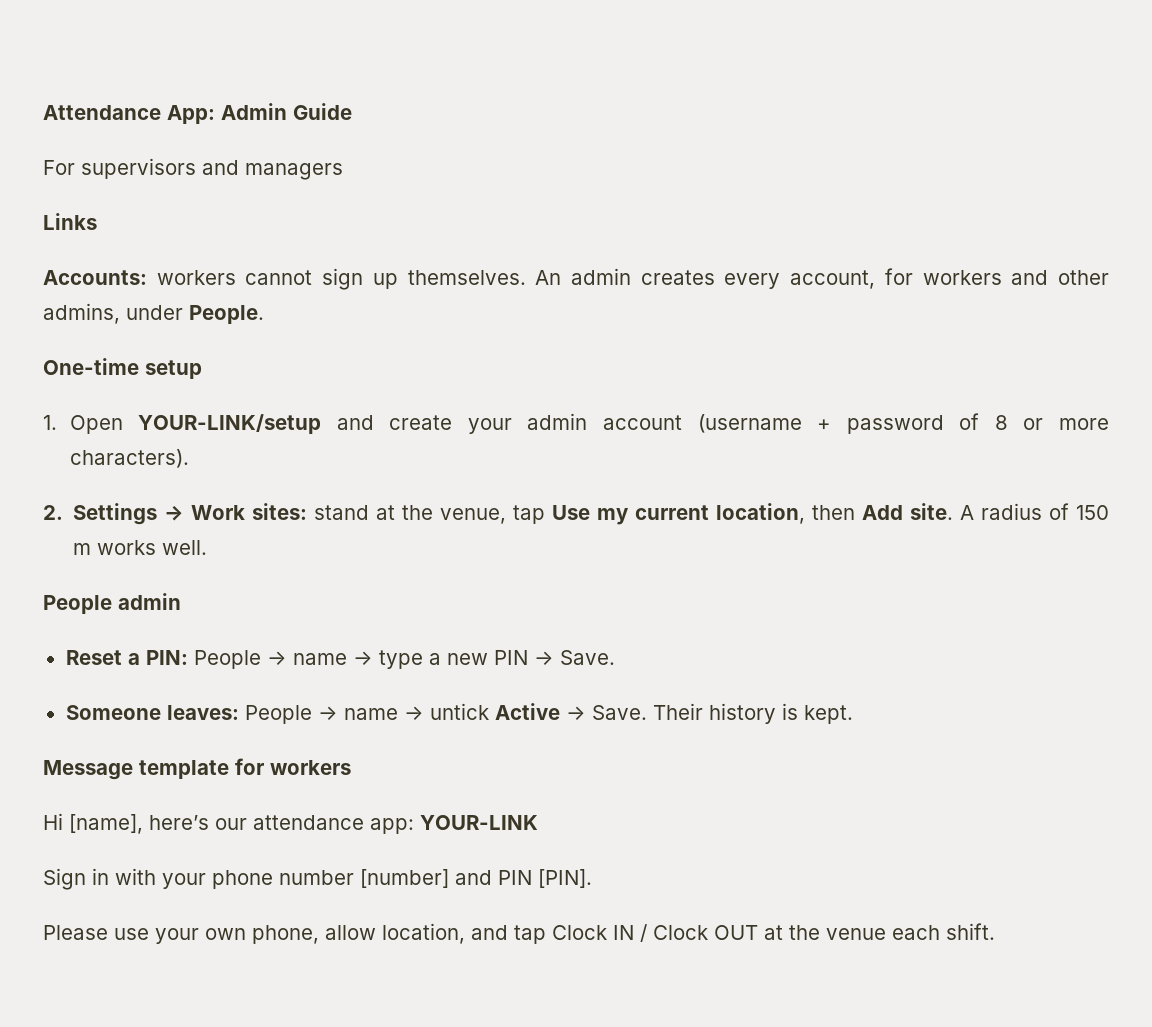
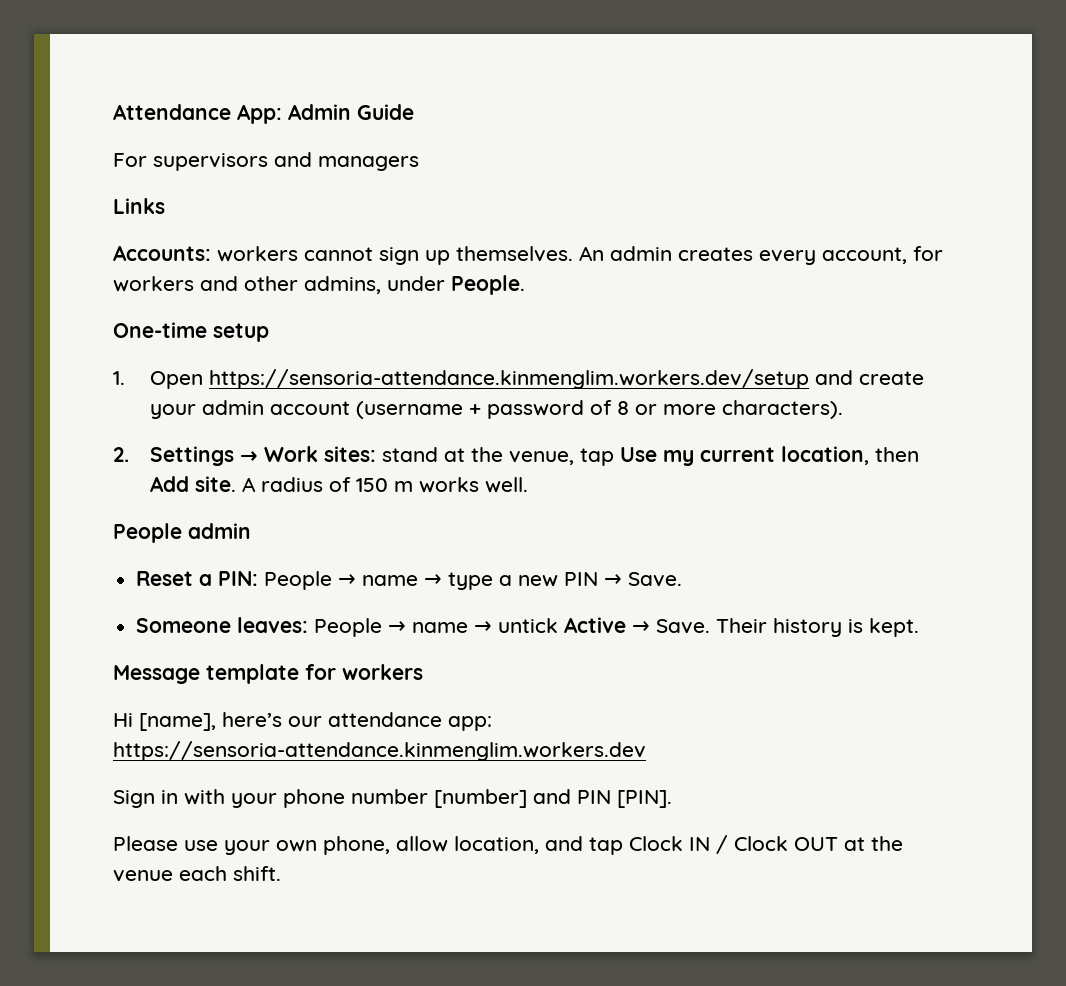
[138,414,322,434] YOUR-LINK/setup -> [208,369,809,389] https://sensoria-attendance.kinmenglim.workers.dev/setup
[420,815,538,830] YOUR-LINK -> [113,741,646,761] https://sensoria-attendance.kinmenglim.workers.dev

